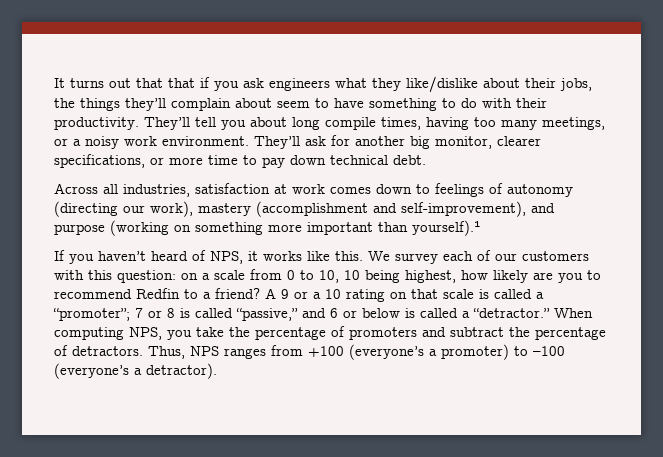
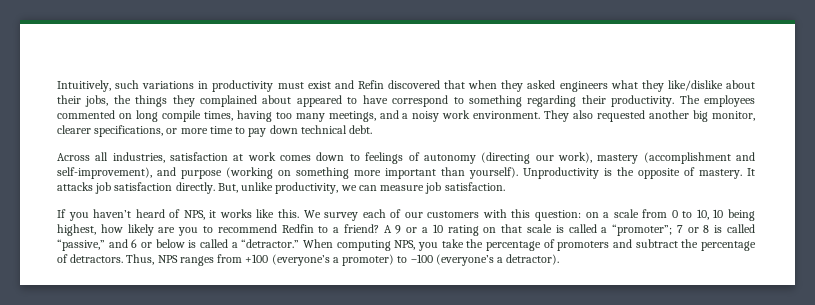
[54,77,264,91] It turns out that that if you ask -> [57,80,556,92] Intuitively, such variations in productivity must exist and Refin discovered that when they asked
[125,98,547,111] [54,117,287,130] they’ll complain about seem to have something to do with their productivity. They’ll tell you about -> [172,95,755,107] [57,110,132,119] they complained about appeared to have correspond to something regarding their productivity. The employees commented on
[54,138,68,146] or -> [379,110,399,119] and
[254,135,350,149] They’ll ask for -> [544,110,646,122] They also requested
[412,220,481,236] yourself).¹ -> [469,167,755,179] [57,182,505,194] yourself). Unproductivity is the opposite of mastery. It attacks job satisfaction directly. But, unlike productivity, we can measure job satisfaction.

